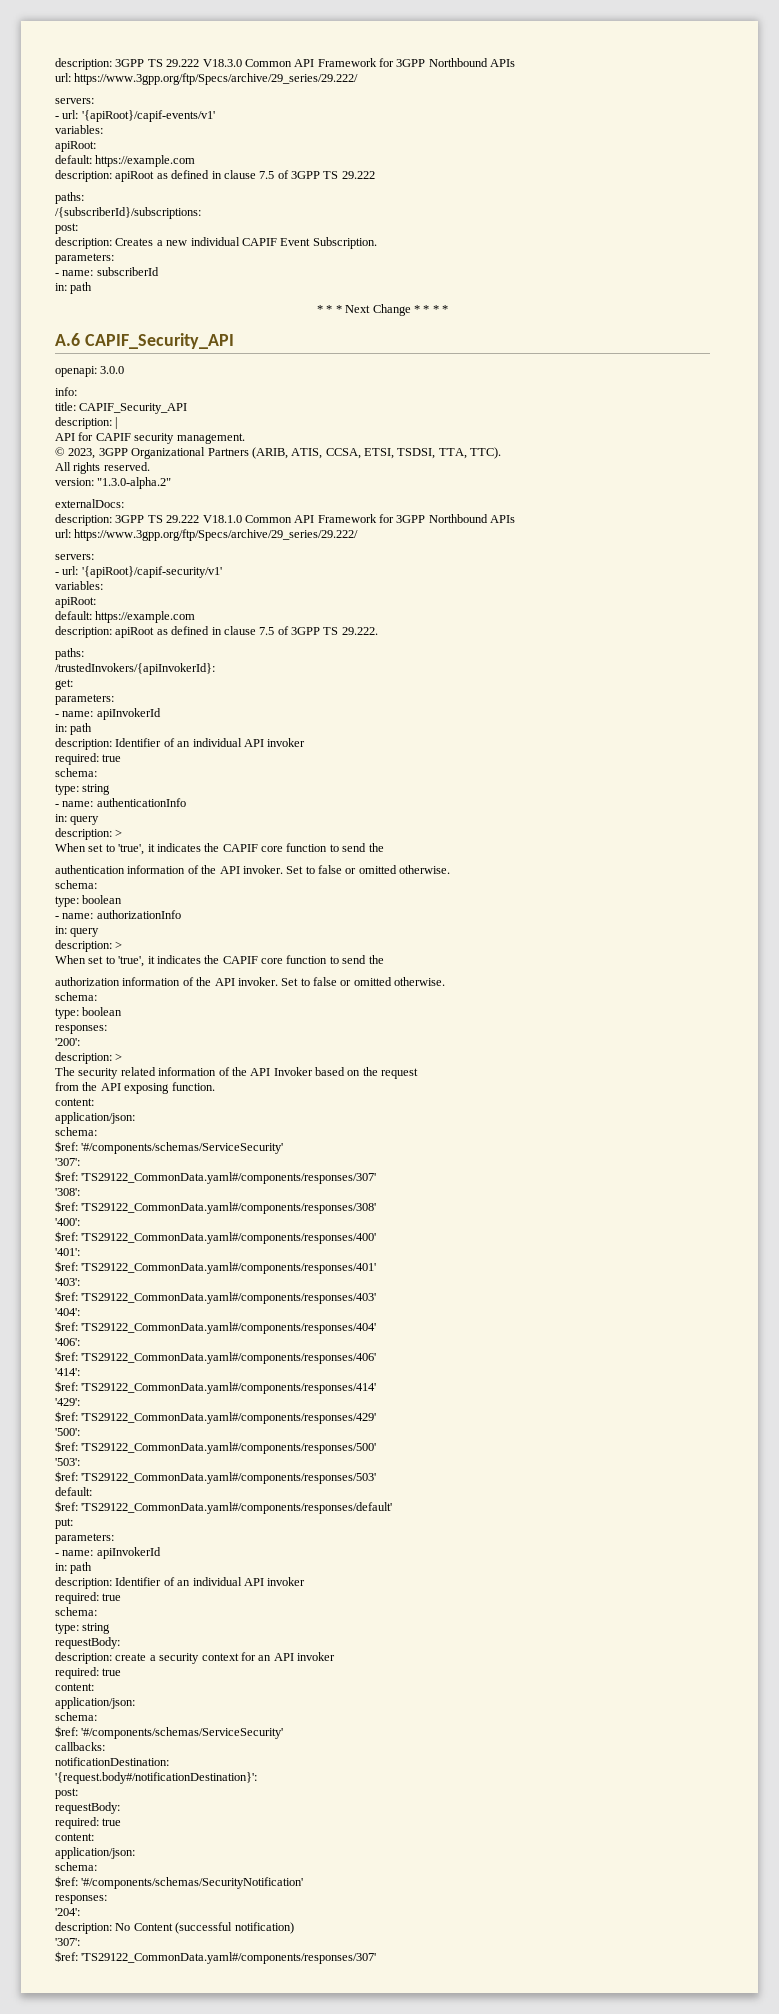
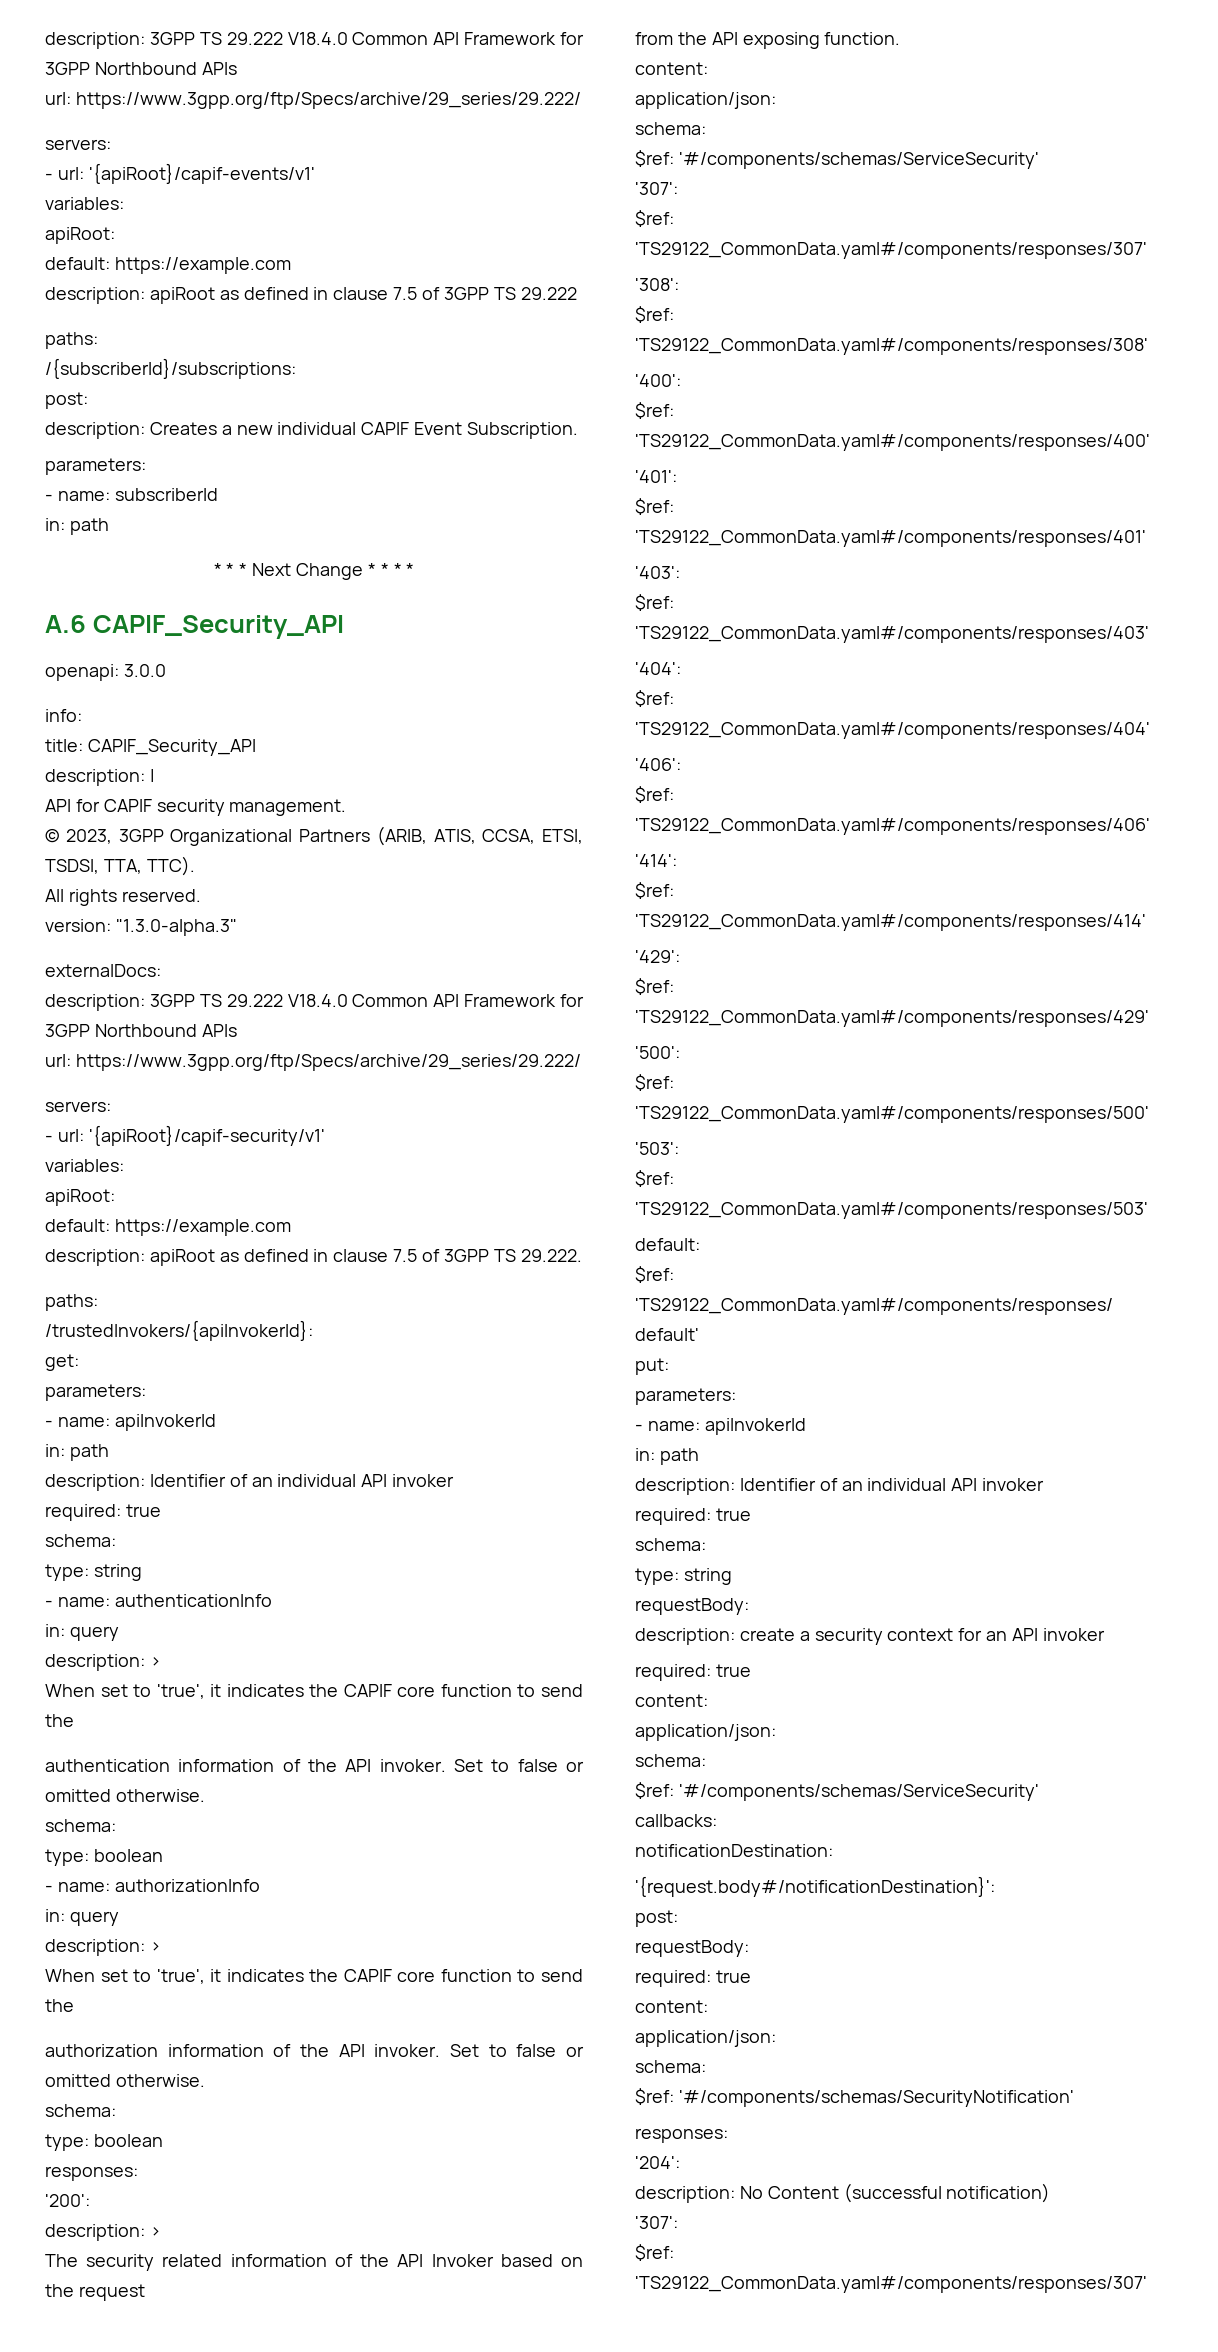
[55,58,242,70] description: 3GPP TS 29.222 V18.3.0 -> [45,32,348,49] description: 3GPP TS 29.222 V18.4.0
[97,477,172,489] "1.3.0-alpha.2" -> [115,919,237,936] "1.3.0-alpha.3"
[202,515,242,523] V18.1.0 -> [287,994,348,1007] V18.4.0

